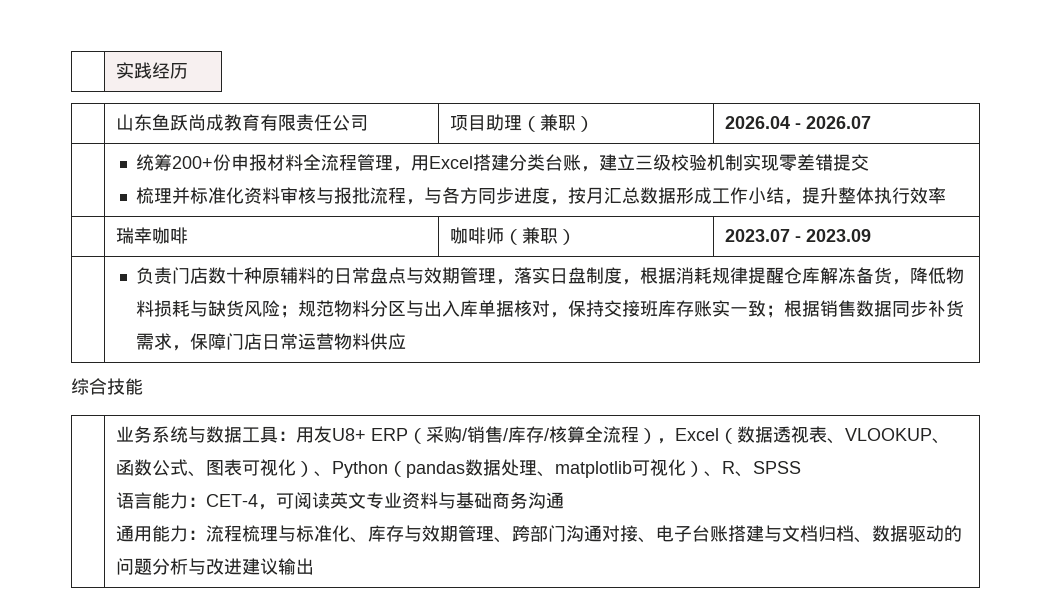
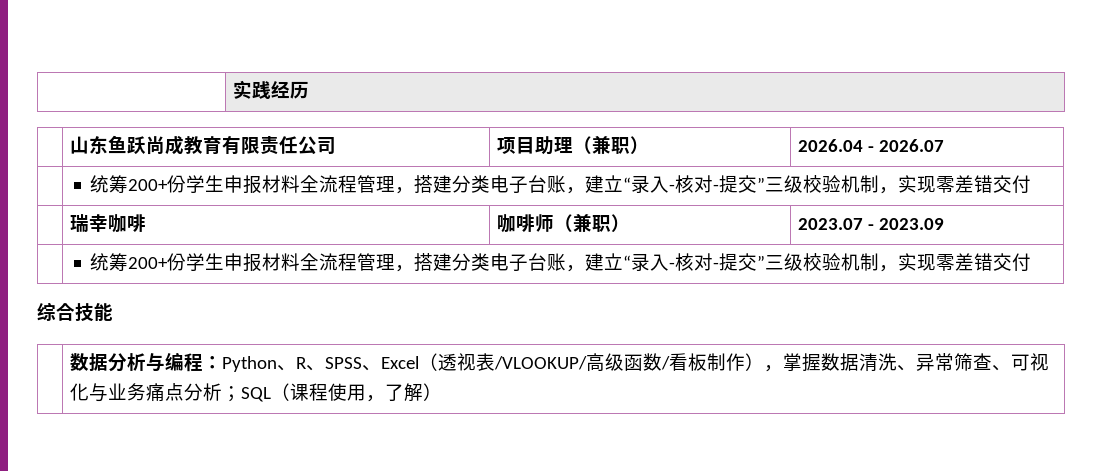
[231,154,870,172] [136,187,947,205] 申报材料全流程管理，用Excel搭建分类台账，建立三级校验机制实现零差错提交 // 梳理并标准化资料审核与报批流程，与各方同步进度，按月汇总数据形成工作小结，提升整体执行效率 -> [186,175,1032,194] 学生申报材料全流程管理，搭建分类电子台账，建立“录入-核对-提交”三级校验机制，实现零差错交付
[136,267,965,285] [136,300,965,318] [136,333,407,351] [71,378,143,395] [116,426,951,444] [116,459,802,478] [116,492,565,510] [116,525,963,543] [116,558,315,575] 负责门店数十种原辅料的日常盘点与效期管理，落实日盘制度，根据消耗规律提醒仓库解冻备货，降低物料损耗与缺货风险；规范物料分区与出入库单据核对，保持交接班库存账实一致；根据销售数据同步补货需求，保障门店日常运营物料供应 // 综合技能 // | 业务系统与数据工具：用友U8+ ERP（采购/销售/库存/核算全流程），Excel（数据透视表、VLOOKUP、函数公式、图表可视化）、Python（pandas数据处理、matplotlib可视化）、R、SPSS // 语言能力：CET-4，可阅读英文专业资料与基础商务沟通 // 通用能力：流程梳理与标准化、库存与效期管理、跨部门沟通对接、电子台账搭建与文档归档、数据驱动的问题分析与改进建议输出 -> [90,253,1032,272] [37,302,113,322] [69,352,1049,372] [69,383,442,402] 统筹200+份学生申报材料全流程管理，搭建分类电子台账，建立“录入-核对-提交”三级校验机制，实现零差错交付 // 综合技能 // | 数据分析与编程：Python、R、SPSS、Excel（透视表/VLOOKUP/高级函数/看板制作），掌握数据清洗、异常筛查、可视化与业务痛点分析；SQL（课程使用，了解）

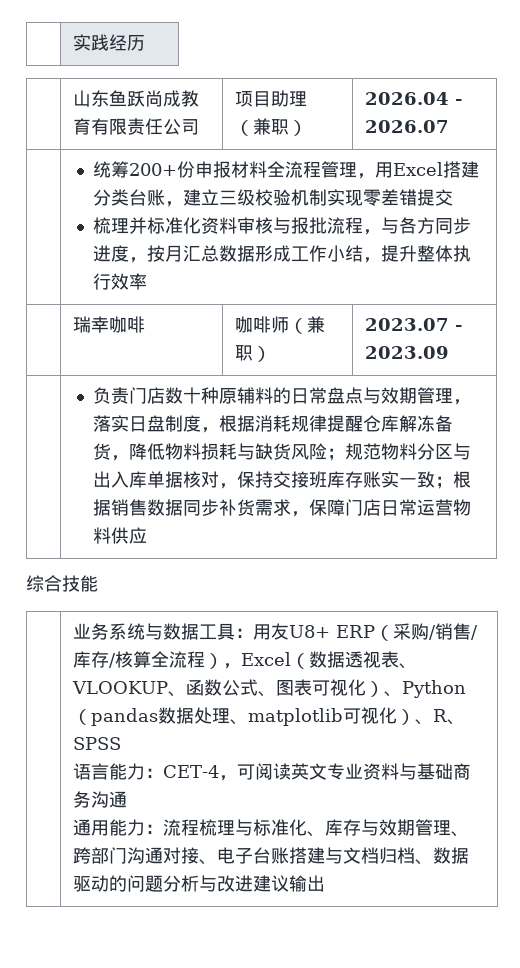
[186,175,1032,194] 学生申报材料全流程管理，搭建分类电子台账，建立“录入-核对-提交”三级校验机制，实现零差错交付 -> [194,161,479,179] [92,189,453,207] [92,217,471,235] [92,245,471,263] [92,273,147,290] 申报材料全流程管理，用Excel搭建分类台账，建立三级校验机制实现零差错提交 // 梳理并标准化资料审核与报批流程，与各方同步进度，按月汇总数据形成工作小结，提升整体执行效率
[90,253,1032,272] [37,302,113,322] [69,352,1049,372] [69,383,442,402] 统筹200+份学生申报材料全流程管理，搭建分类电子台账，建立“录入-核对-提交”三级校验机制，实现零差错交付 // 综合技能 // | 数据分析与编程：Python、R、SPSS、Excel（透视表/VLOOKUP/高级函数/看板制作），掌握数据清洗、异常筛查、可视化与业务痛点分析；SQL（课程使用，了解） -> [92,387,471,405] [92,415,453,433] [92,443,471,461] [92,471,471,489] [92,499,471,517] [92,527,147,544] [26,575,98,592] [72,623,478,641] [72,651,417,669] [71,679,466,698] [72,707,465,726] [72,737,121,750] [72,763,471,781] [72,791,127,808] [72,819,469,837] [72,847,469,865] [72,875,325,892] 负责门店数十种原辅料的日常盘点与效期管理，落实日盘制度，根据消耗规律提醒仓库解冻备货，降低物料损耗与缺货风险；规范物料分区与出入库单据核对，保持交接班库存账实一致；根据销售数据同步补货需求，保障门店日常运营物料供应 // 综合技能 // | 业务系统与数据工具：用友U8+ ERP（采购/销售/库存/核算全流程），Excel（数据透视表、VLOOKUP、函数公式、图表可视化）、Python（pandas数据处理、matplotlib可视化）、R、SPSS // 语言能力：CET-4，可阅读英文专业资料与基础商务沟通 // 通用能力：流程梳理与标准化、库存与效期管理、跨部门沟通对接、电子台账搭建与文档归档、数据驱动的问题分析与改进建议输出

